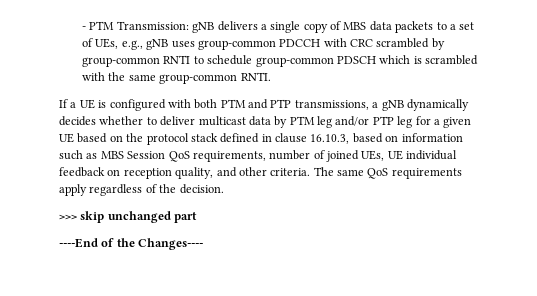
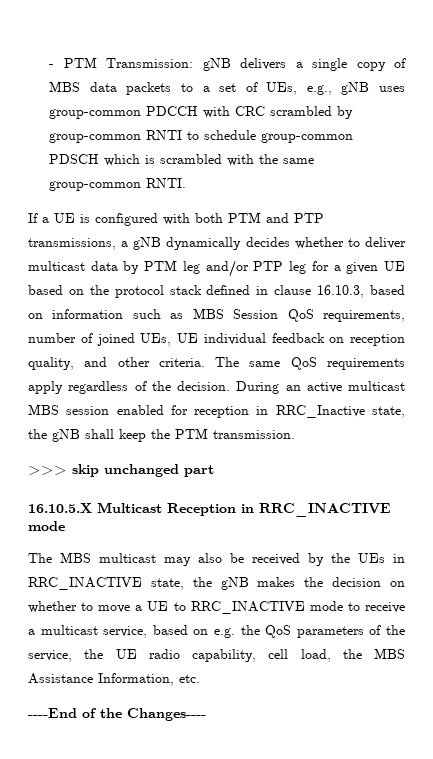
[59,211,198,223] // >>> skip unchanged part -> [236,381,405,394] [28,404,405,418] [28,428,295,442] [28,464,214,477] [28,502,391,517] [28,521,65,531] [28,552,405,566] [28,577,405,590] [28,601,405,614] [28,625,405,638] [28,648,405,662] [28,673,200,686] During an active multicast MBS session enabled for reception in RRC_Inactive state, the gNB shall keep the PTM transmission. // >>> skip unchanged part // 16.10.5.X Multicast Reception in RRC_INACTIVE mode // The MBS multicast may also be received by the UEs in RRC_INACTIVE state, the gNB makes the decision on whether to move a UE to RRC_INACTIVE mode to receive a multicast service, based on e.g. the QoS parameters of the service, the UE radio capability, cell load, the MBS Assistance Information, etc.

